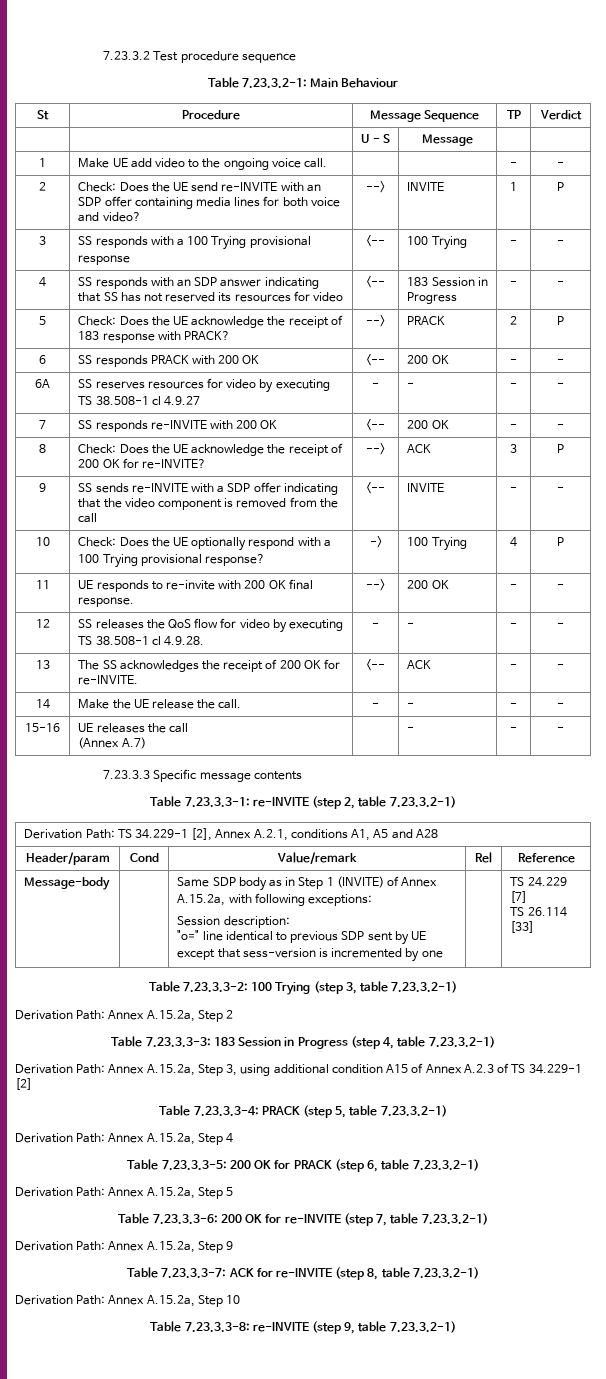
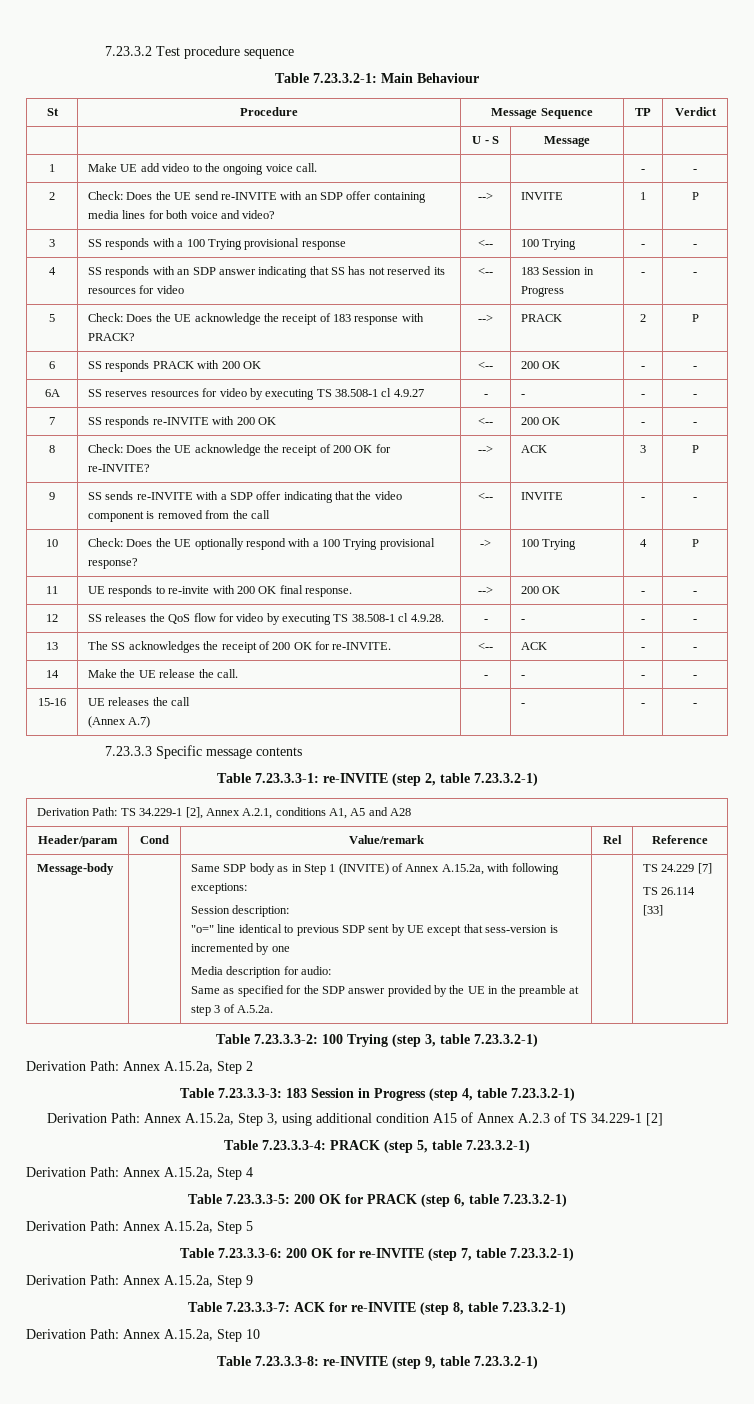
(443, 954) none -> [191,966,332,978] [191,985,580,997] [191,1004,274,1016] // Media description for audio: // Same as specified for the SDP answer provided by the UE in the preamble at step 3 of A.5.2a.

